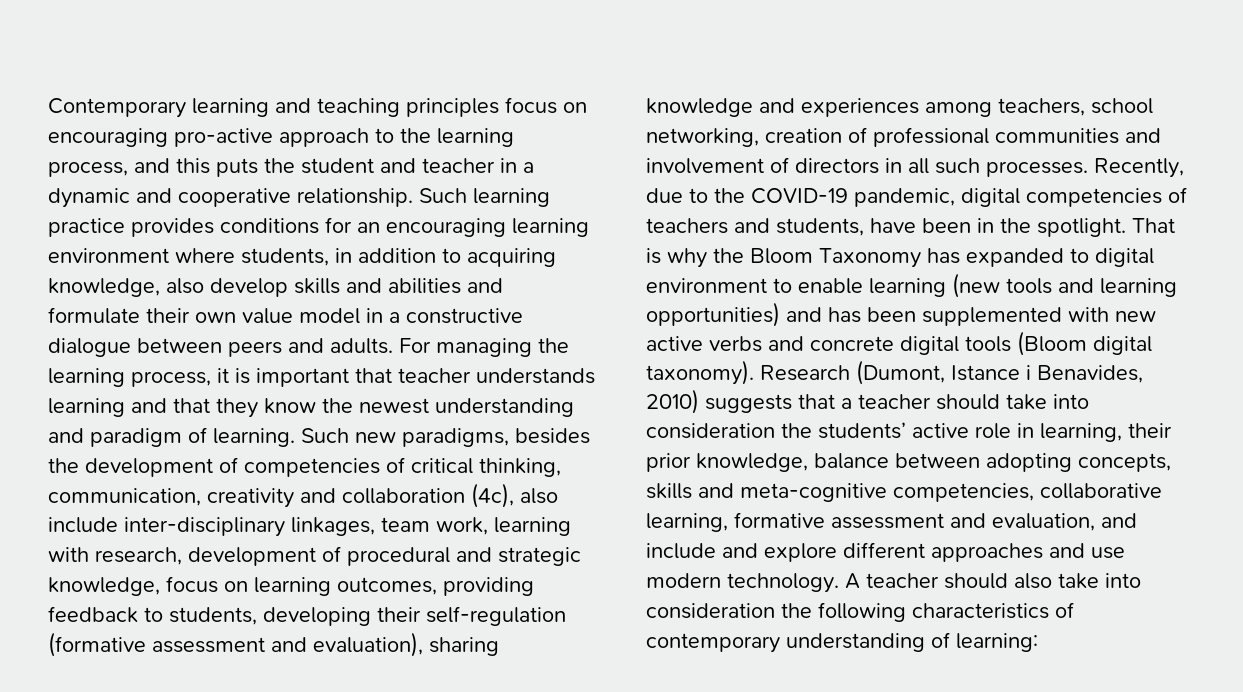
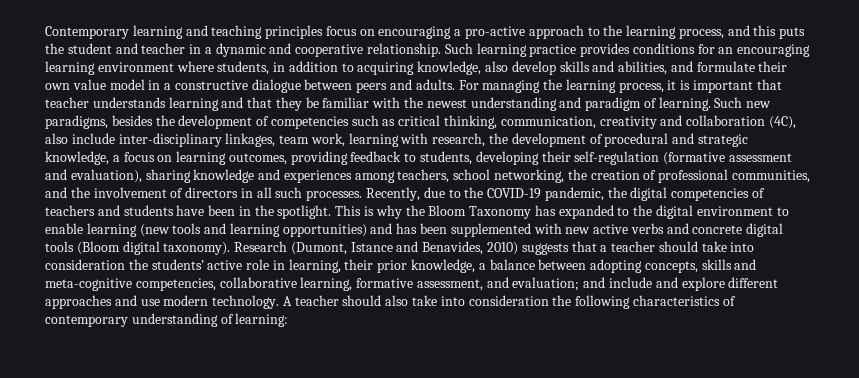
(168, 137) none -> [454,29,462,36] a
[388,278,461,294] abilities -> [618,61,668,75] abilities,
[264,398,316,414] know -> [305,97,401,108] be familiar with
[386,457,405,473] of -> [351,115,396,126] such as
[471,483,514,508] (4c), -> [768,116,796,129] (4C),
(182, 556) none -> [489,133,509,144] the
(160, 586) none -> [112,155,120,162] a
(759, 137) none -> [567,169,587,180] the
[995,128,1161,144] communities and -> [731,170,810,183] [45,187,90,198] communities, and the
(955, 197) none -> [607,187,627,198] the
[776,218,864,236] students, -> [123,205,174,216] students
[1132,218,1175,233] That -> [335,205,362,216] This
(1089, 255) none -> [633,205,653,216] the
[1026,365,1031,380] i -> [396,241,419,252] and
(808, 462) none -> [478,263,486,270] a
[831,513,1095,531] assessment and evaluation, -> [416,277,580,291] assessment, and evaluation;

